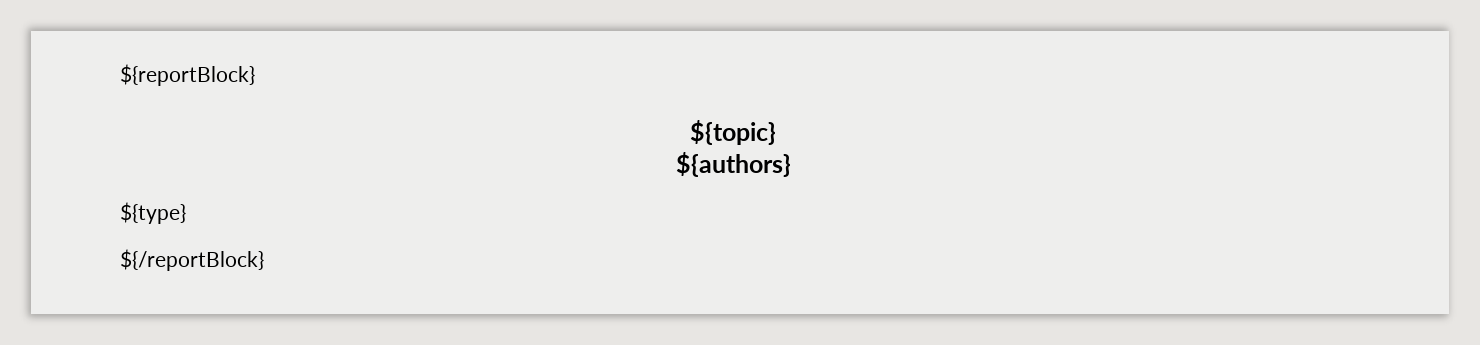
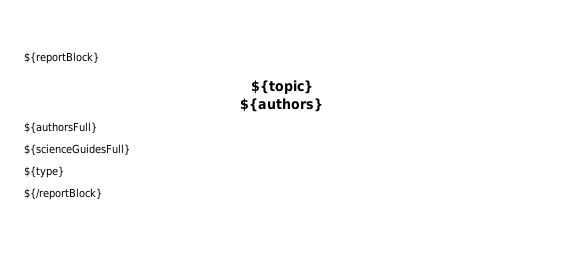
(791, 164) none -> [24,122,97,133] [24,144,130,155] // ${authorsFull} // ${scienceGuidesFull}

